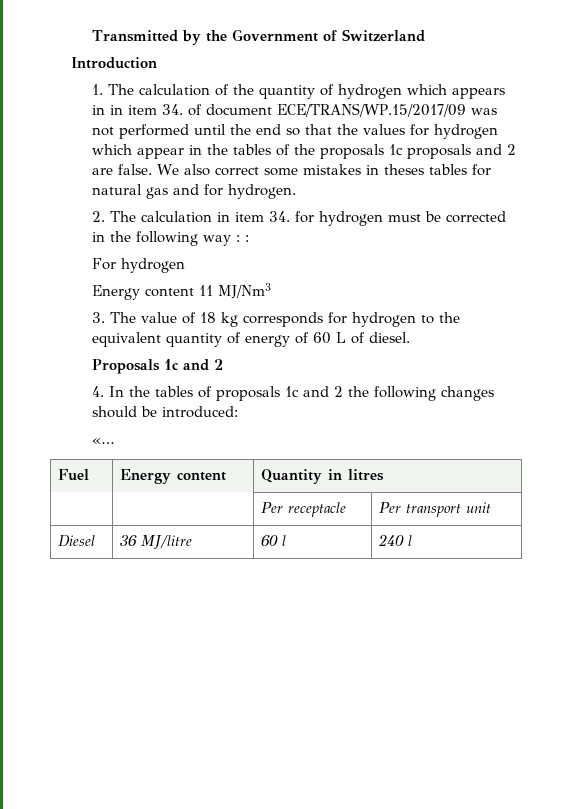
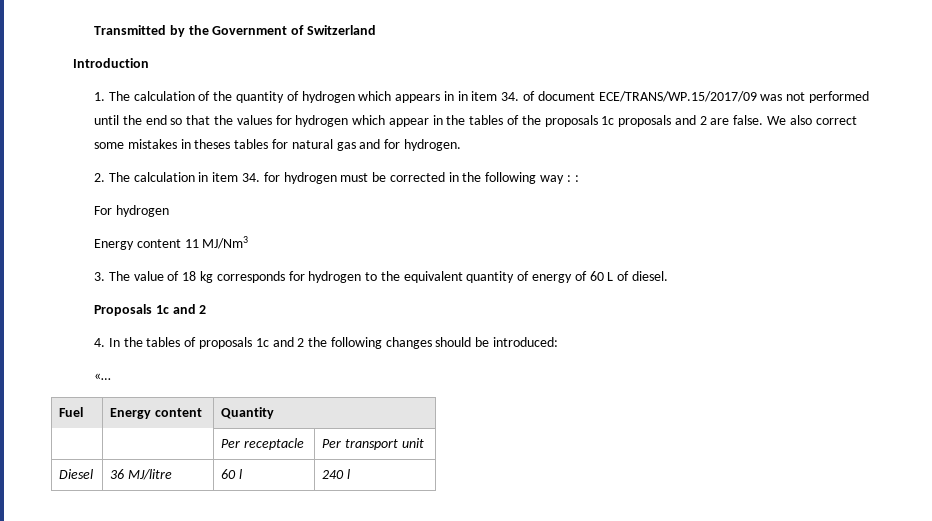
[328,469,385,481] in litres -> (275, 413) none

